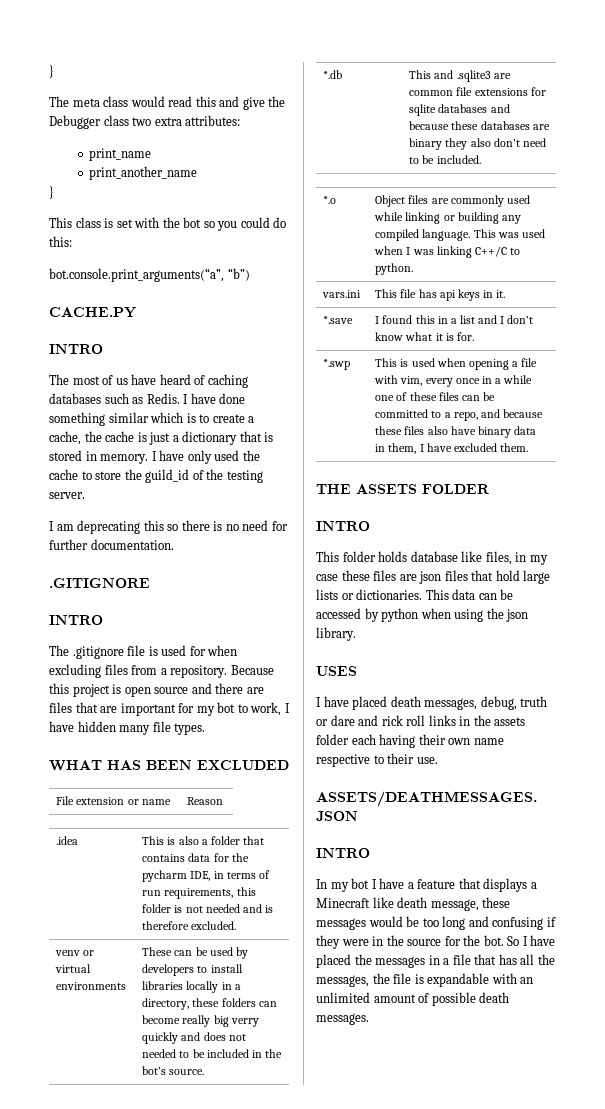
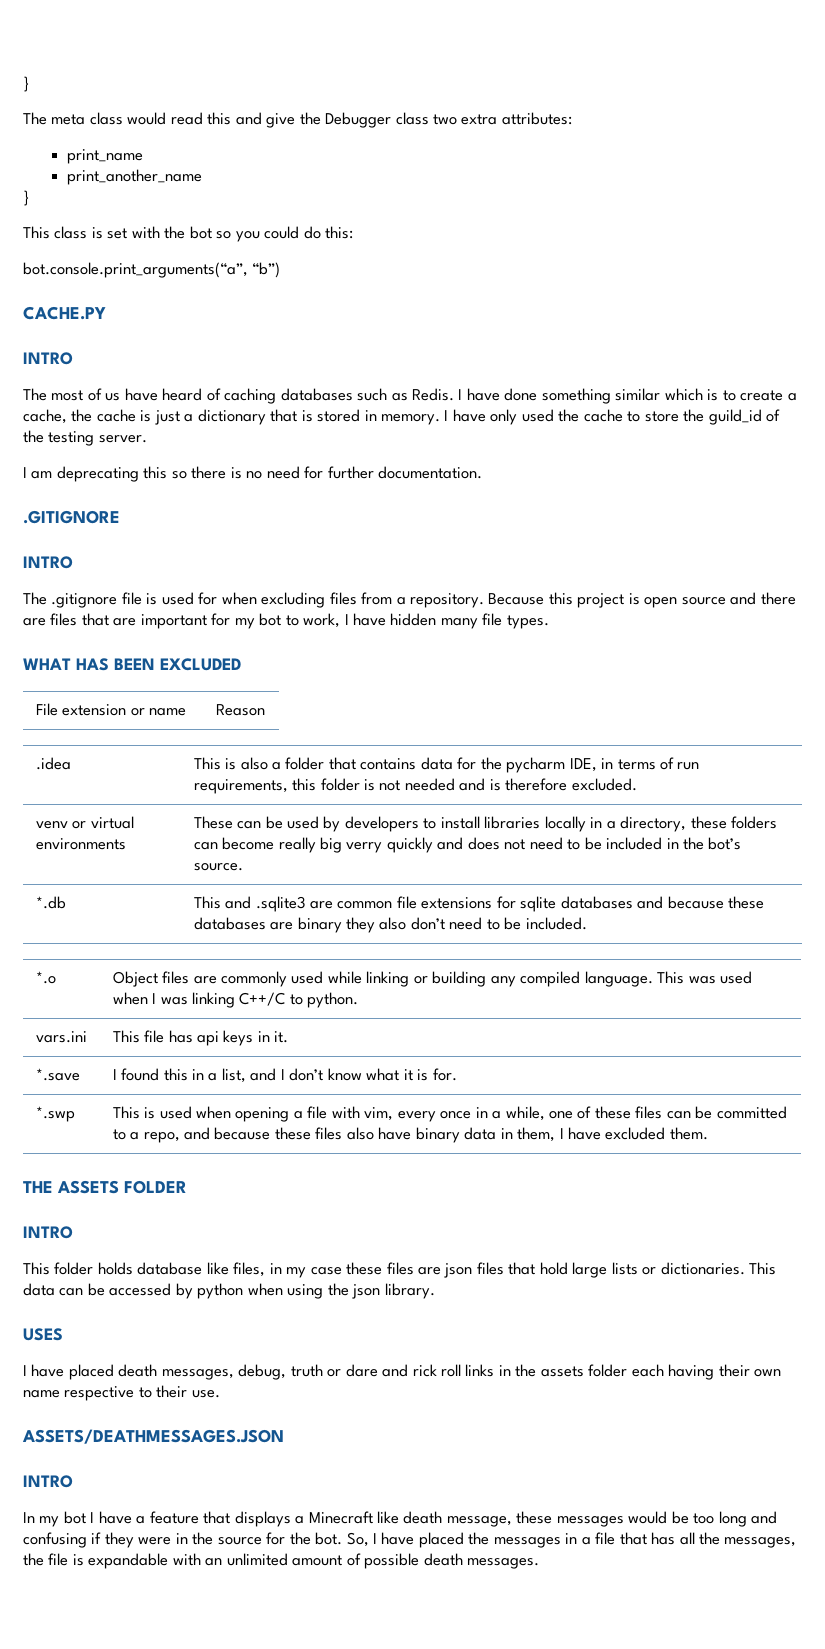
[142,1049,177,1058] needed -> [529,837,563,850] need
[459,315,475,324] list -> [221,1068,246,1083] list,
[502,375,532,384] while -> [505,1106,545,1121] while,
[507,936,520,946] So -> [346,1532,369,1547] So,

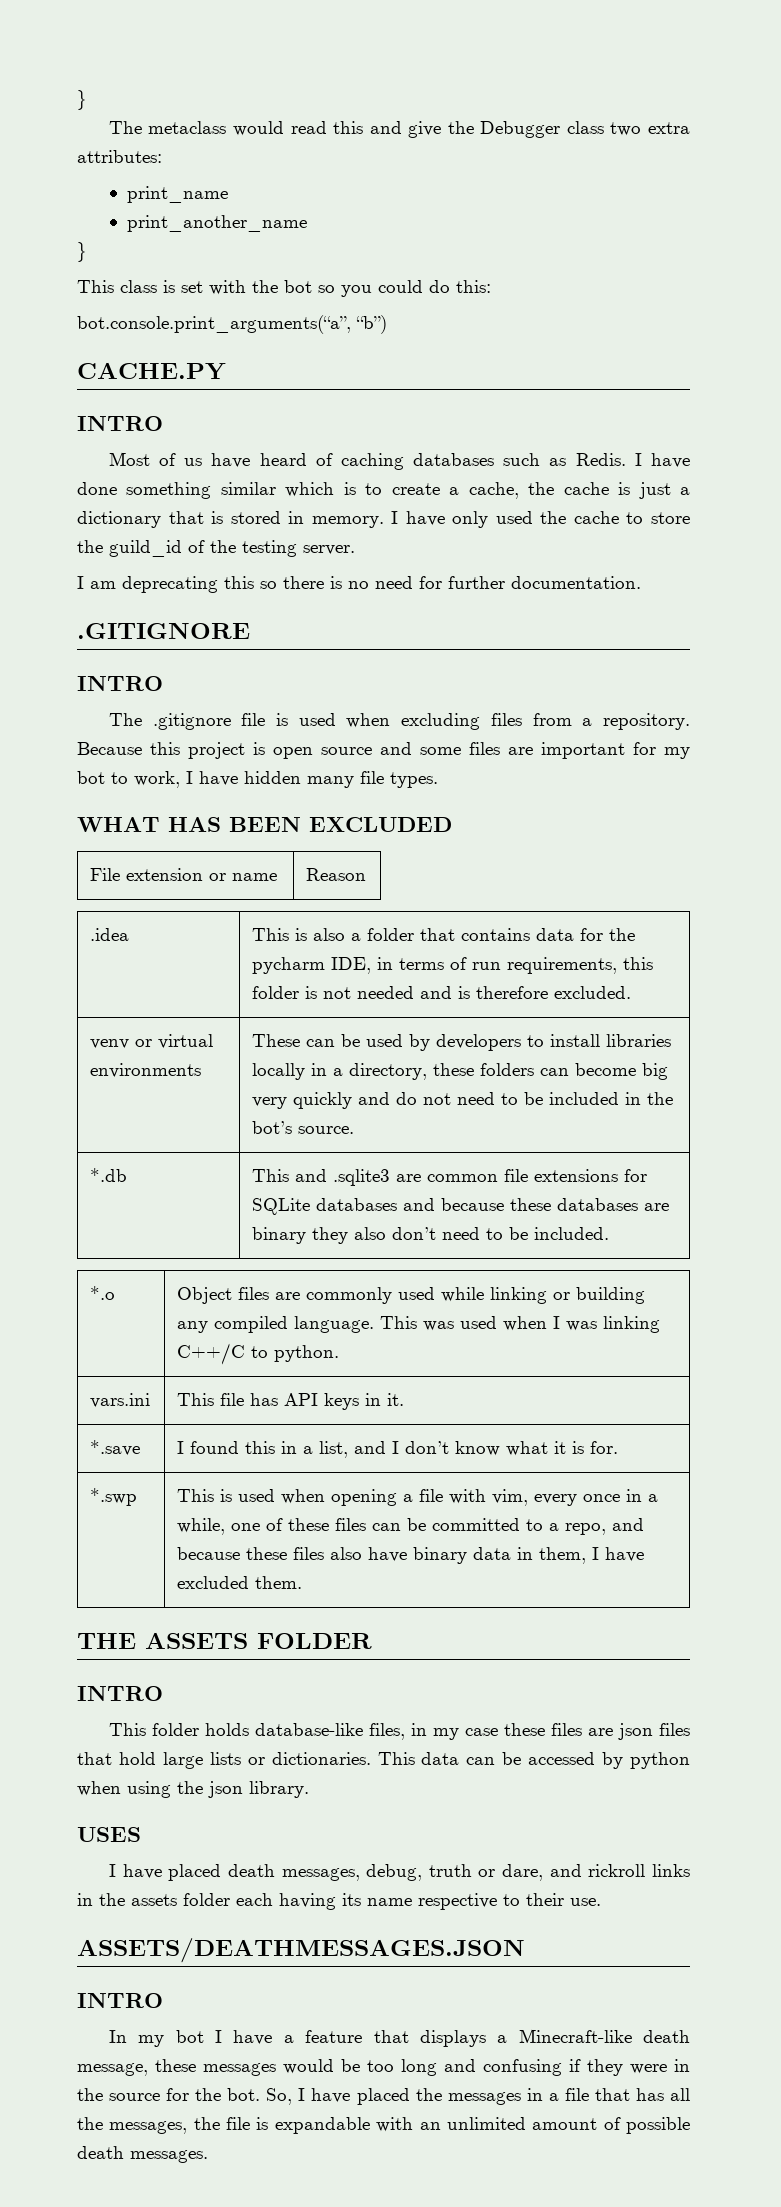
[51,112,123,125] meta class -> [148,121,227,134] metaclass
[23,388,84,401] The most -> [108,452,150,466] Most
[198,592,218,605] for -> (336, 719) none
[760,592,796,605] [23,613,109,626] there are files that -> [420,742,500,755] some files
[278,837,383,853] really big verry -> [642,1063,669,1080] [252,1097,288,1109] big very
[467,837,500,850] does -> [396,1092,418,1105] do
[520,896,557,912] sqlite -> [252,1198,311,1215] SQLite
[197,1031,220,1046] api -> [284,1393,319,1406] API
[137,1262,229,1275] database like -> [254,1723,363,1736] database-like
[345,1364,462,1377] dare and rick roll -> [502,1864,646,1881] dare, and rickroll
[718,1364,782,1377] their own -> [342,1893,361,1906] its
[308,1511,400,1524] Minecraft like -> [518,2029,632,2043] Minecraft-like

